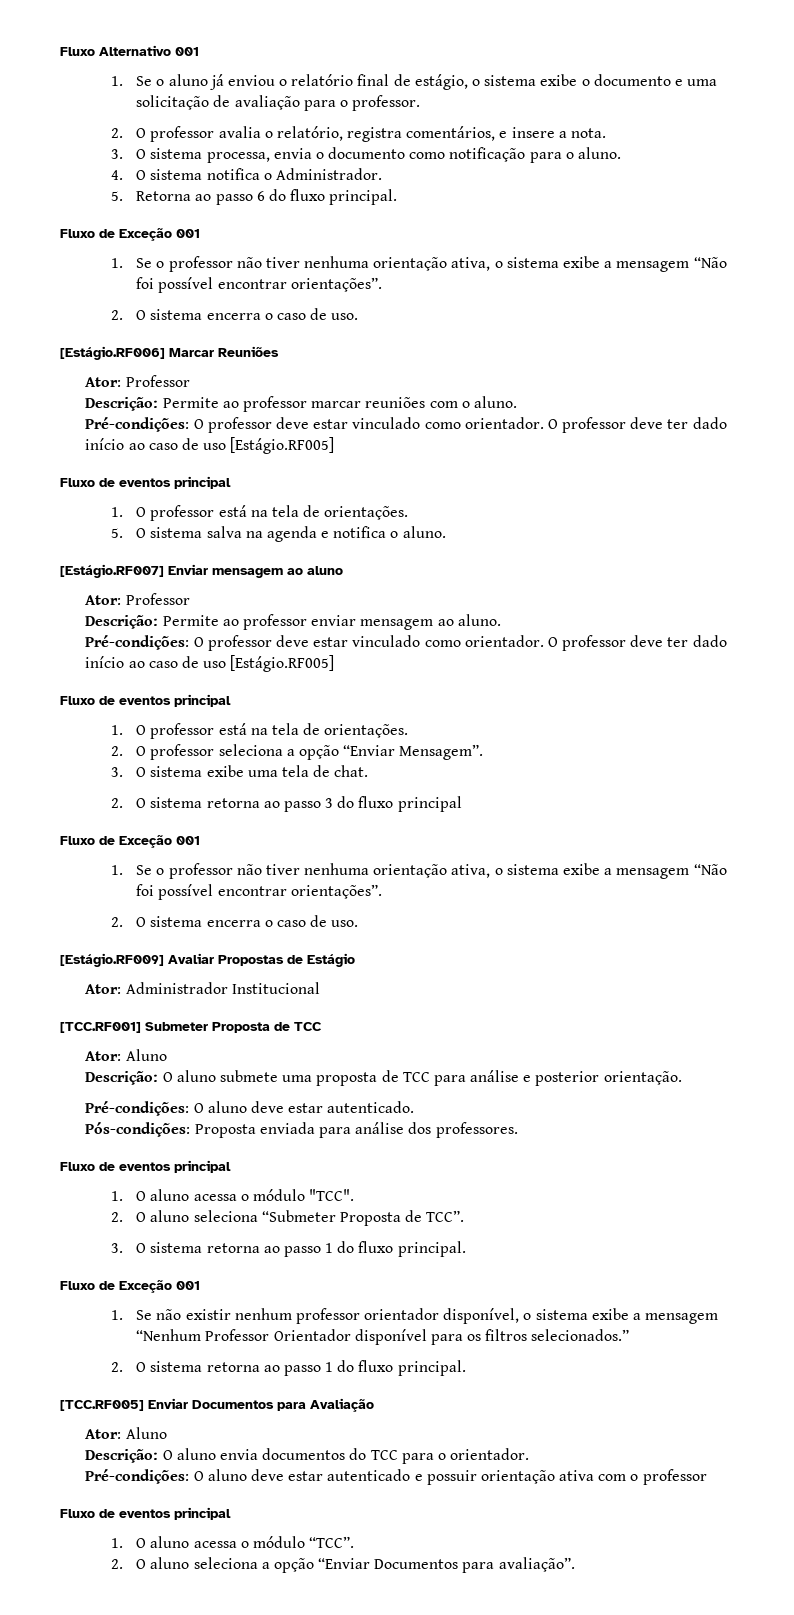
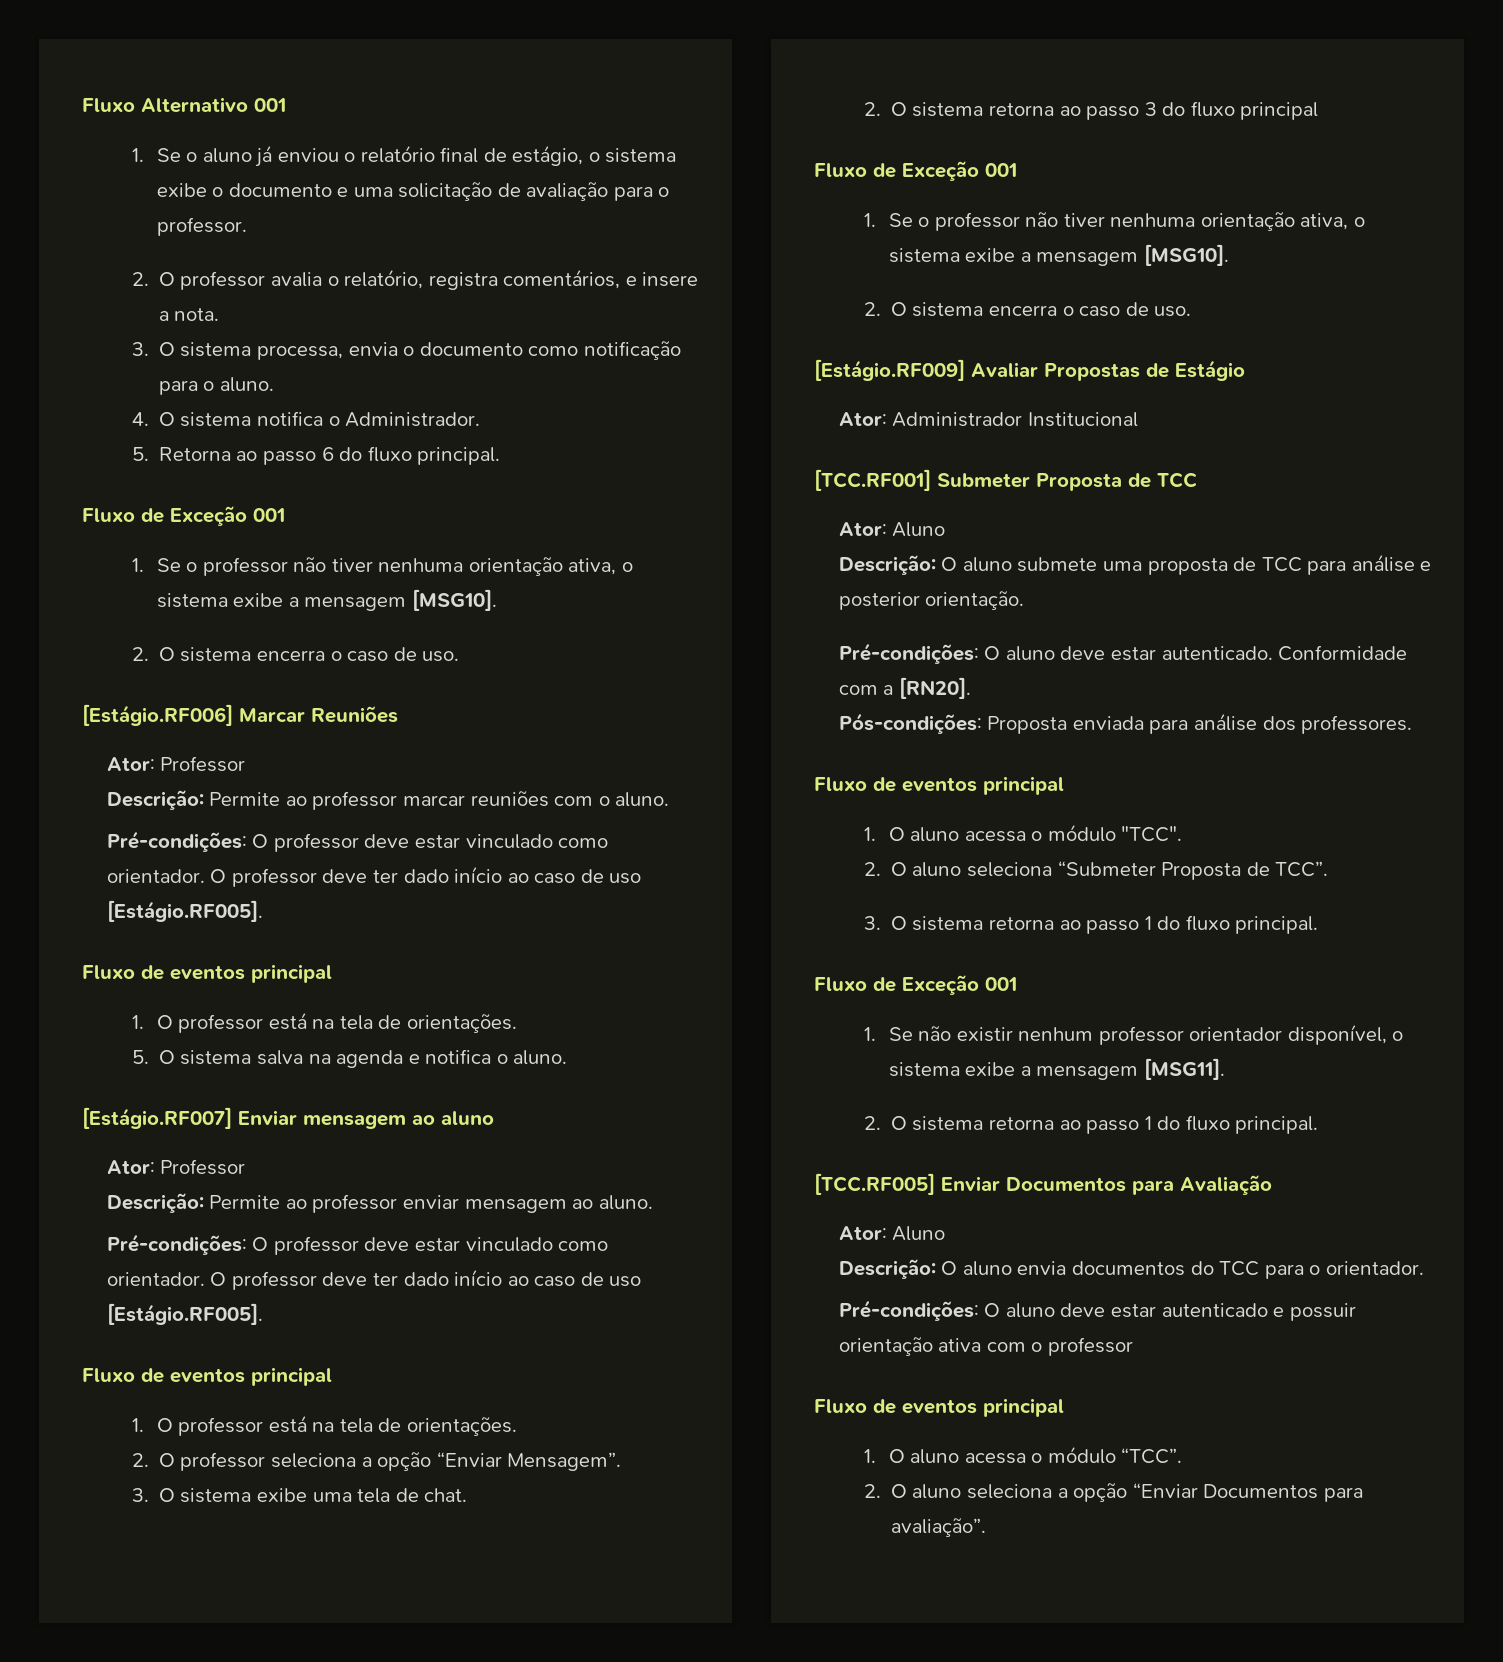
[693,257,727,268] [136,277,382,293] “Não foi possível encontrar orientações”. -> [411,589,497,611] [MSG10].
[230,437,335,454] [Estágio.RF005] -> [106,900,263,922] [Estágio.RF005].
[230,655,335,672] [Estágio.RF005] -> [106,1303,263,1325] [Estágio.RF005].
[693,864,727,875] [136,884,382,900] “Não foi possível encontrar orientações”. -> [1143,244,1229,266] [MSG10].
(415, 1107) none -> [1278,645,1408,661] [838,677,971,699] Conformidade com a [RN20].
[136,1329,630,1345] “Nenhum Professor Orientador disponível para os filtros selecionados.” -> [1143,1058,1225,1080] [MSG11].

